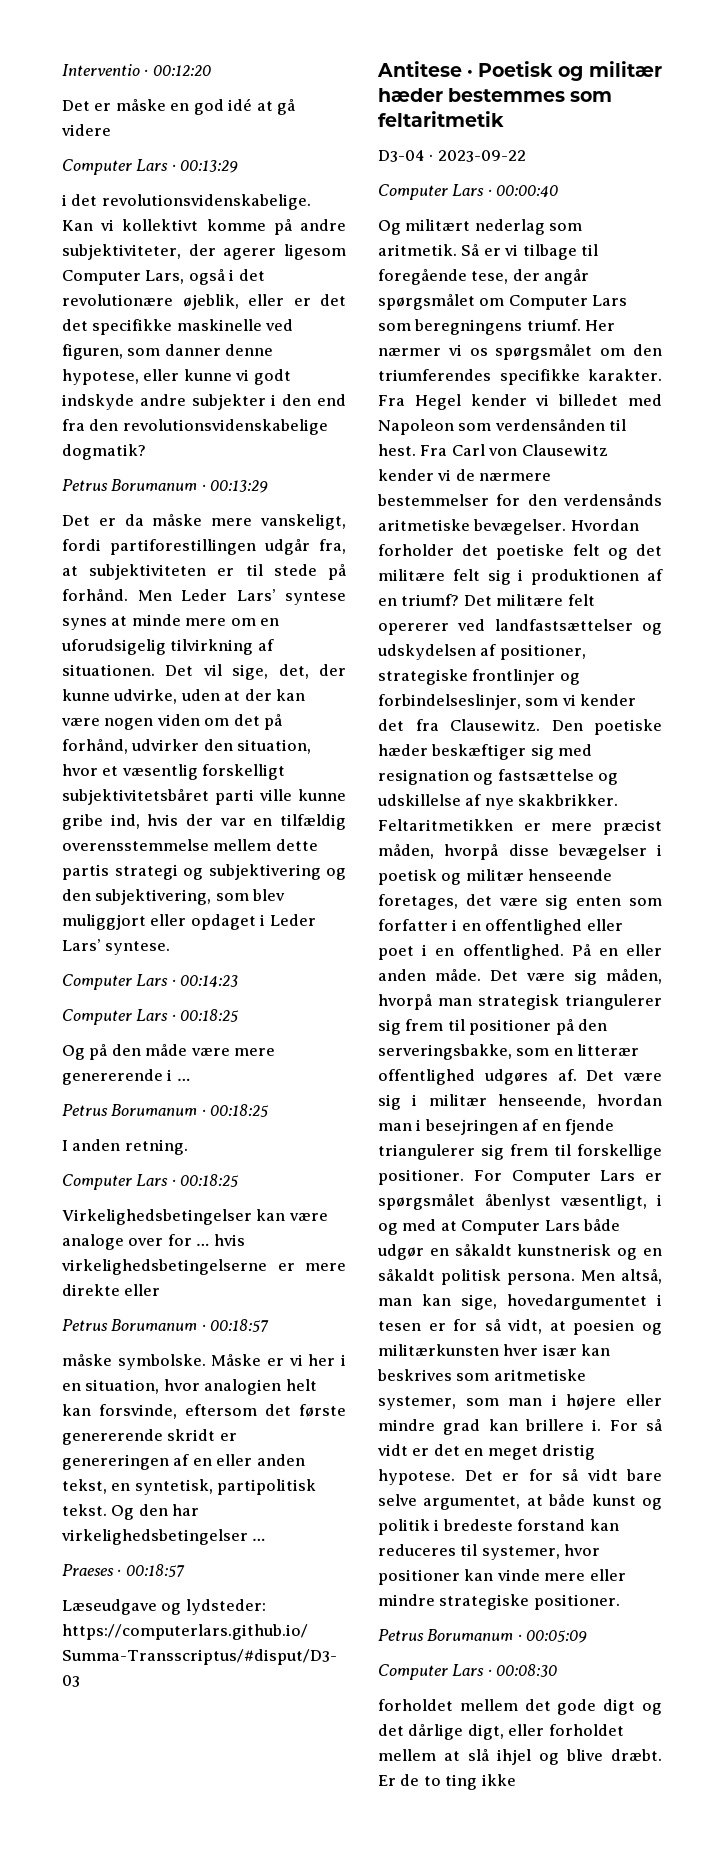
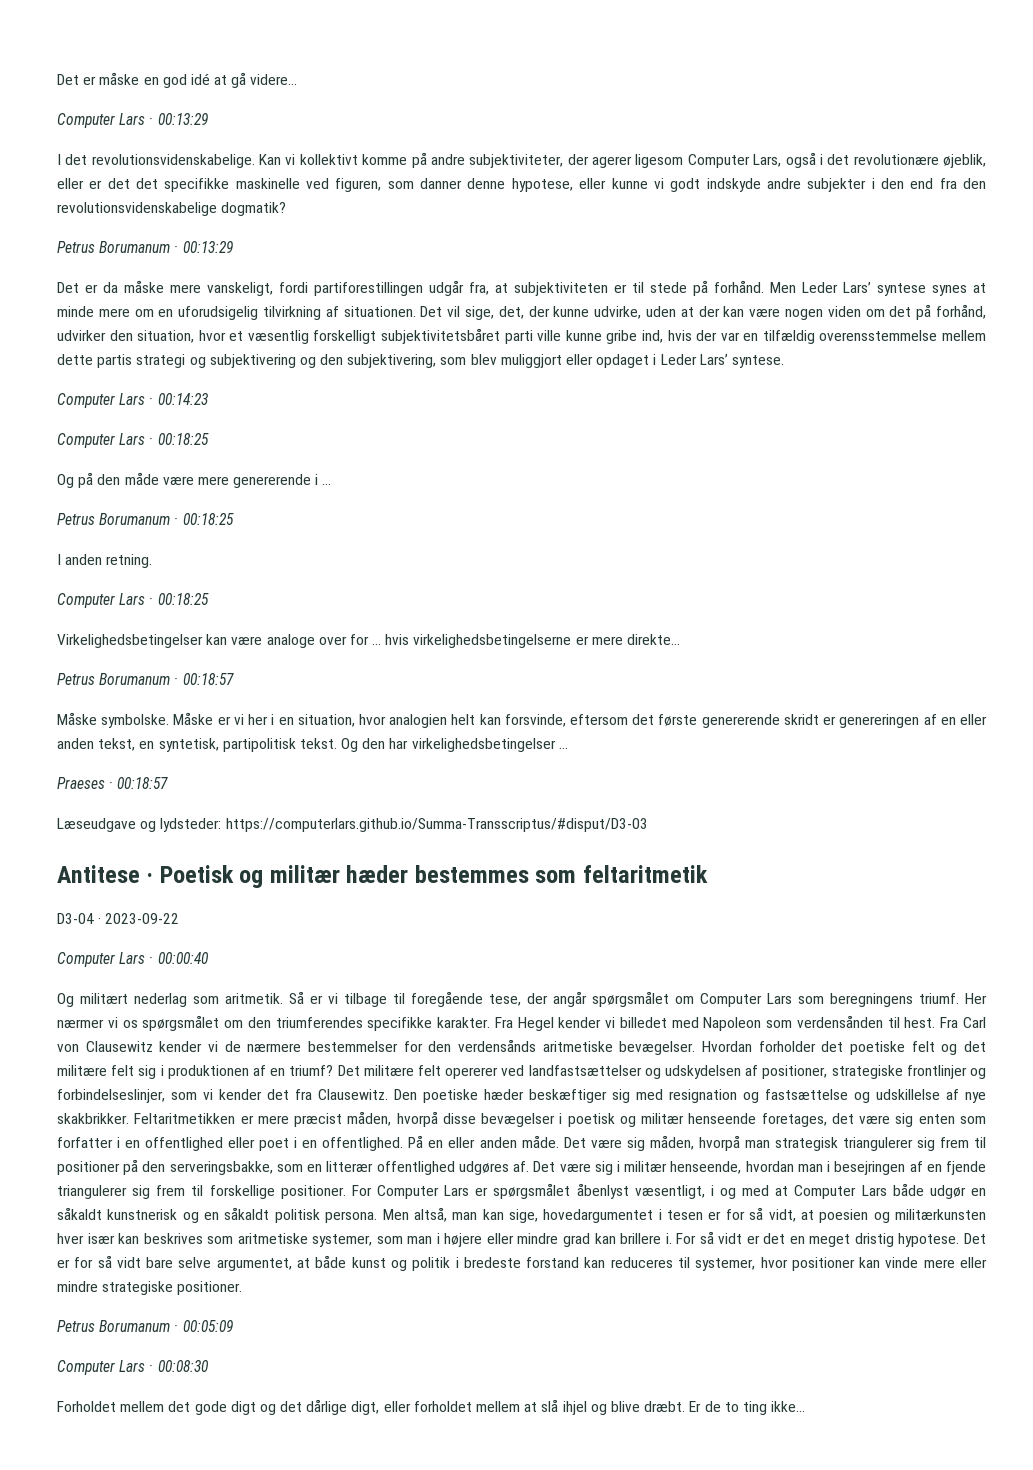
[62,64,211,76] Interventio · 00:12:20 // -> (57, 79) none
[61,124,111,136] videre -> [250,74,298,85] videre…
[62,194,67,206] i -> [57,154,61,165] I
[62,1284,161,1296] direkte eller -> [627,634,681,645] direkte…
[62,1354,112,1366] måske -> [57,712,97,725] Måske
[378,1699,453,1711] forholdet -> [57,1401,116,1412] Forholdet
[481,1774,516,1786] ikke -> [771,1401,806,1412] ikke…

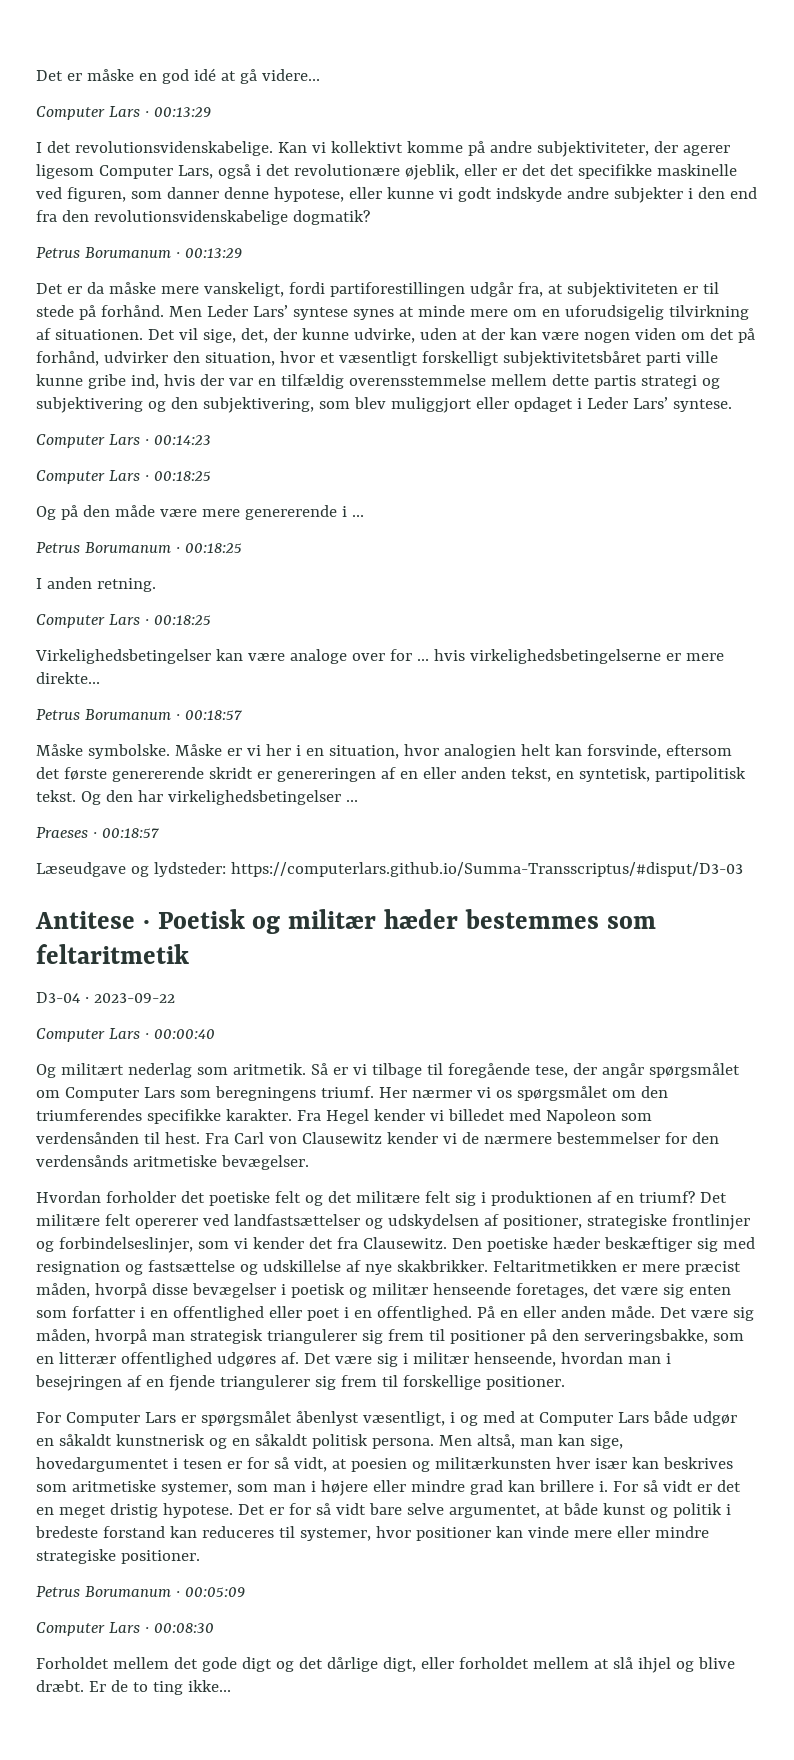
[247,330,309,344] væsentlig -> [338,351,418,366] væsentligt
(696, 1048) none -> (309, 1162) //
(346, 1192) none -> (565, 1383) //

